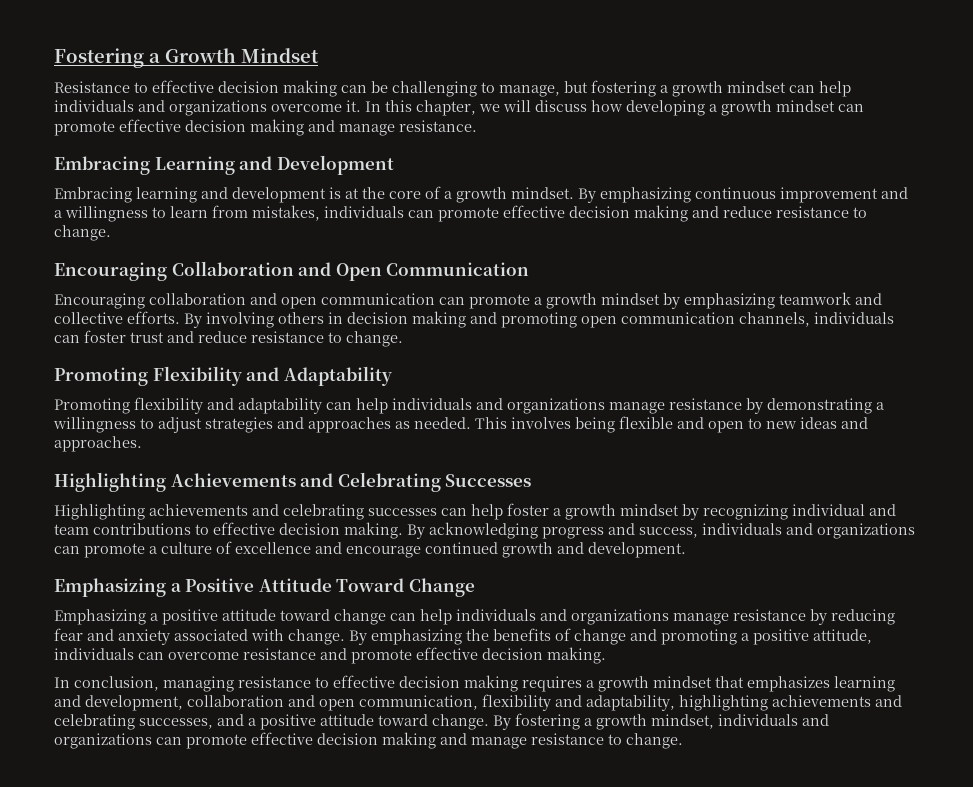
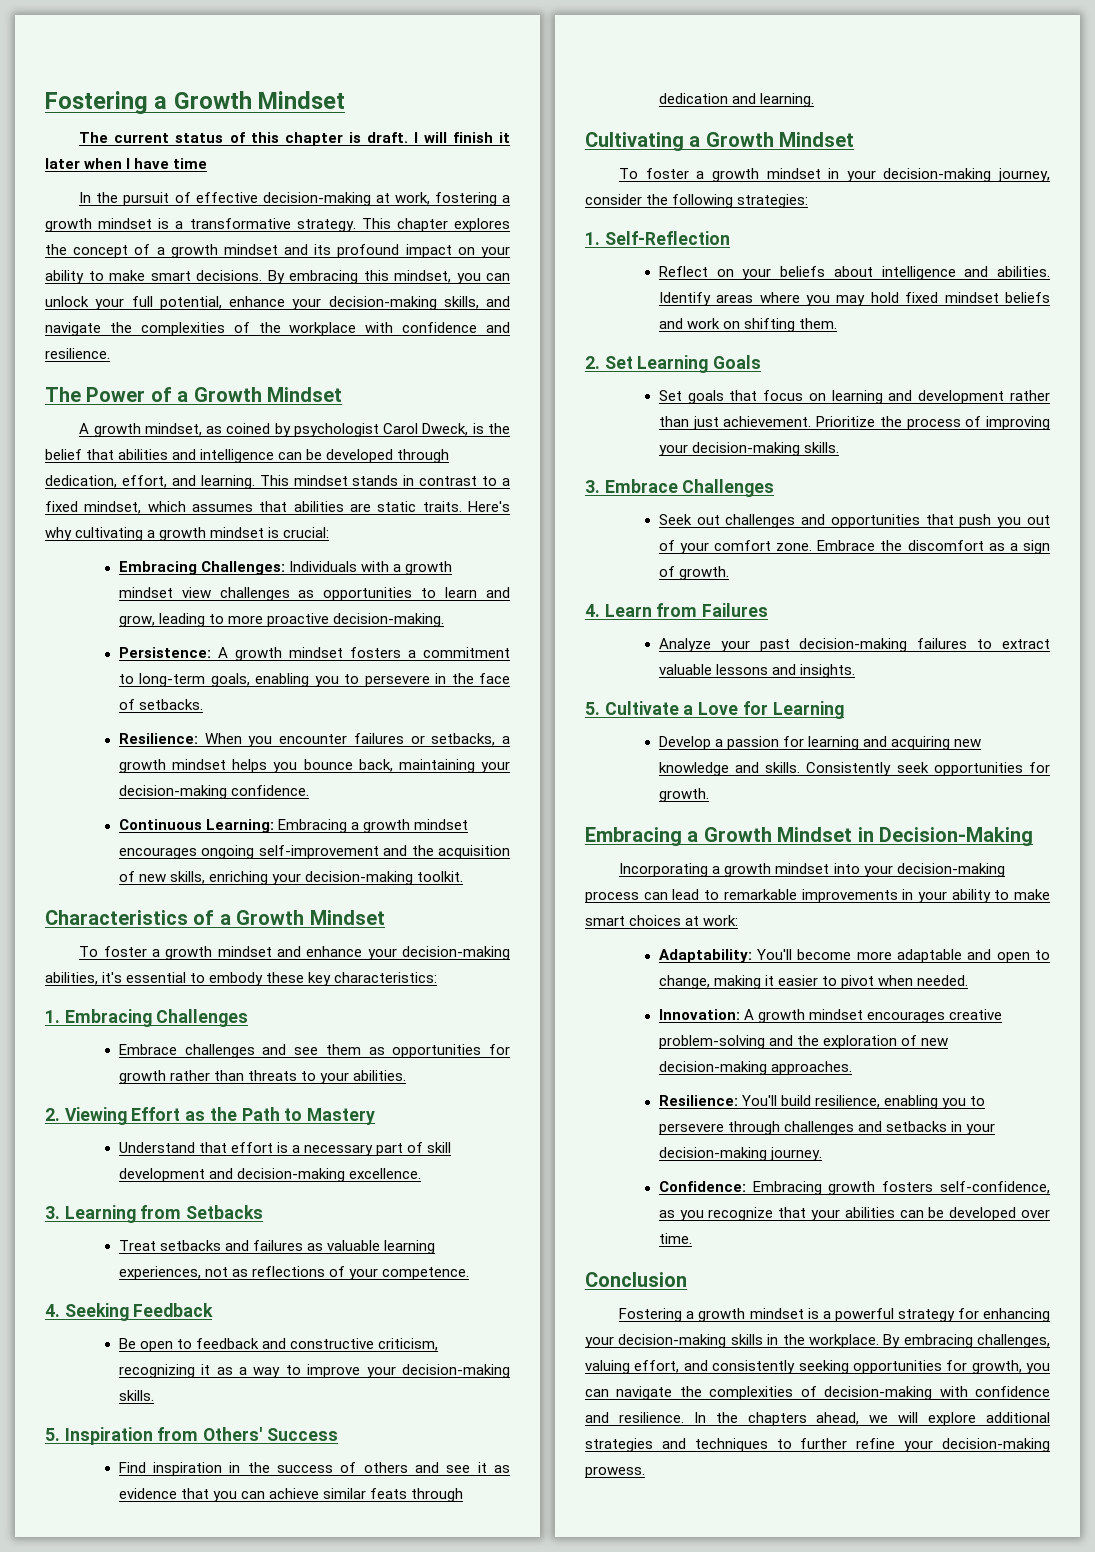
[54,80,851,97] [54,100,864,116] [54,119,477,136] [54,155,394,175] [54,186,908,203] [54,205,867,222] [54,225,111,241] [54,261,530,281] [54,292,882,309] [54,311,894,328] [54,330,403,347] [54,366,392,386] [54,397,884,414] [53,416,868,433] [54,436,142,452] [54,472,532,492] [54,503,896,520] [54,522,915,539] [54,541,686,558] [54,578,475,597] [54,609,895,625] [54,628,872,645] [54,647,606,664] [54,675,895,692] [54,694,902,711] [54,713,829,730] [54,732,683,749] Resistance to effective decision making can be challenging to manage, but fostering a growth mindset can help individuals and organizations overcome it. In this chapter, we will discuss how developing a growth mindset can promote effective decision making and manage resistance. // Embracing Learning and Development // Embracing learning and development is at the core of a growth mindset. By emphasizing continuous improvement and a willingness to learn from mistakes, individuals can promote effective decision making and reduce resistance to change. // Encouraging Collaboration and Open Communication // Encouraging collaboration and open communication can promote a growth mindset by emphasizing teamwork and collective efforts. By involving others in decision making and promoting open communication channels, individuals can foster trust and reduce resistance to change. // Promoting Flexibility and Adaptability // Promoting flexibility and adaptability can help individuals and organizations manage resistance by demonstrating a willingness to adjust strategies and approaches as needed. This involves being flexible and open to new ideas and approaches. // Highlighting Achievements and Celebrating Successes // Highlighting achievements and celebrating successes can help foster a growth mindset by recognizing individual and team contributions to effective decision making. By acknowledging progress and success, individuals and organizations can promote a culture of excellence and encourage continued growth and development. // Emphasizing a Positive Attitude Toward Change // Emphasizing a positive attitude toward change can help individuals and organizations manage resistance by reducing fear and anxiety associated with change. By emphasizing the benefits of change and promoting a positive attitude, individuals can overcome resistance and promote effective decision making. // In conclusion, managing resistance to effective decision making requires a growth mindset that emphasizes learning and development, collaboration and open communication, flexibility and adaptability, highlighting achievements and celebrating successes, and a positive attitude toward change. By fostering a growth mindset, individuals and organizations can promote effective decision making and manage resistance to change. -> [79,132,510,146] [45,158,208,169] [79,192,510,206] [45,218,510,232] [45,244,511,258] [45,270,510,284] [45,296,510,310] [45,322,510,336] [45,348,110,359] [45,387,342,402] [79,423,510,437] [45,449,450,463] [45,475,510,489] [45,501,510,514] [45,527,330,541] [118,561,453,575] [118,587,511,601] [118,613,445,627] [118,647,510,661] [118,673,510,687] [118,699,203,710] [118,733,510,747] [118,759,511,773] [118,785,309,799] [118,819,469,833] [118,845,510,859] [118,871,464,885] [45,910,385,925] [79,946,511,960] [45,972,438,986] [45,1009,249,1027] [118,1044,510,1058] [118,1070,407,1084] [45,1107,376,1125] [118,1142,452,1156] [118,1168,422,1182] [45,1205,264,1223] [118,1240,436,1254] [118,1266,470,1280] [45,1303,214,1321] [118,1338,439,1352] [118,1364,510,1378] [118,1390,154,1401] [45,1427,338,1445] [118,1462,511,1476] [118,1488,464,1502] [658,93,814,107] [585,132,855,151] [619,168,1050,182] [585,194,809,208] [585,231,730,245] [658,266,1050,280] [658,292,1050,306] [658,318,838,332] [585,355,762,373] [658,390,1050,404] [658,416,1050,430] [658,442,839,456] [585,479,775,497] [658,514,1050,528] [658,540,1050,554] [658,566,729,580] [585,603,769,617] [658,638,1050,652] [658,664,856,678] [585,701,844,719] [658,736,982,750] [658,762,1050,776] [658,788,709,802] [585,827,1033,846] [619,863,1005,877] [585,889,1050,903] [585,915,739,926] [658,949,1050,963] [658,975,969,989] [658,1009,1003,1023] [658,1035,949,1049] [658,1061,852,1075] [658,1095,986,1109] [658,1121,996,1135] [658,1147,822,1161] [658,1181,1050,1195] [658,1207,1050,1221] [658,1233,692,1244] [585,1272,687,1287] [619,1308,1050,1322] [585,1334,1050,1348] [585,1360,1050,1374] [585,1386,1050,1400] [585,1412,1050,1426] [585,1438,1050,1452] [585,1466,645,1478] The current status of this chapter is draft. I will finish it later when I have time // In the pursuit of effective decision-making at work, fostering a growth mindset is a transformative strategy. This chapter explores the concept of a growth mindset and its profound impact on your ability to make smart decisions. By embracing this mindset, you can unlock your full potential, enhance your decision-making skills, and navigate the complexities of the workplace with confidence and resilience. // The Power of a Growth Mindset // A growth mindset, as coined by psychologist Carol Dweck, is the belief that abilities and intelligence can be developed through dedication, effort, and learning. This mindset stands in contrast to a fixed mindset, which assumes that abilities are static traits. Here's why cultivating a growth mindset is crucial: // Embracing Challenges: Individuals with a growth mindset view challenges as opportunities to learn and grow, leading to more proactive decision-making. // Persistence: A growth mindset fosters a commitment to long-term goals, enabling you to persevere in the face of setbacks. // Resilience: When you encounter failures or setbacks, a growth mindset helps you bounce back, maintaining your decision-making confidence. // Continuous Learning: Embracing a growth mindset encourages ongoing self-improvement and the acquisition of new skills, enriching your decision-making toolkit. // Characteristics of a Growth Mindset // To foster a growth mindset and enhance your decision-making abilities, it's essential to embody these key characteristics: // 1. Embracing Challenges // Embrace challenges and see them as opportunities for growth rather than threats to your abilities. // 2. Viewing Effort as the Path to Mastery // Understand that effort is a necessary part of skill development and decision-making excellence. // 3. Learning from Setbacks // Treat setbacks and failures as valuable learning experiences, not as reflections of your competence. // 4. Seeking Feedback // Be open to feedback and constructive criticism, recognizing it as a way to improve your decision-making skills. // 5. Inspiration from Others' Success // Find inspiration in the success of others and see it as evidence that you can achieve similar feats through dedication and learning. // Cultivating a Growth Mindset // To foster a growth mindset in your decision-making journey, consider the following strategies: // 1. Self-Reflection // Reflect on your beliefs about intelligence and abilities. Identify areas where you may hold fixed mindset beliefs and work on shifting them. // 2. Set Learning Goals // Set goals that focus on learning and development rather than just achievement. Prioritize the process of improving your decision-making skills. // 3. Embrace Challenges // Seek out challenges and opportunities that push you out of your comfort zone. Embrace the discomfort as a sign of growth. // 4. Learn from Failures // Analyze your past decision-making failures to extract valuable lessons and insights. // 5. Cultivate a Love for Learning // Develop a passion for learning and acquiring new knowledge and skills. Consistently seek opportunities for growth. // Embracing a Growth Mindset in Decision-Making // Incorporating a growth mindset into your decision-making process can lead to remarkable improvements in your ability to make smart choices at work: // Adaptability: You'll become more adaptable and open to change, making it easier to pivot when needed. // Innovation: A growth mindset encourages creative problem-solving and the exploration of new decision-making approaches. // Resilience: You'll build resilience, enabling you to persevere through challenges and setbacks in your decision-making journey. // Confidence: Embracing growth fosters self-confidence, as you recognize that your abilities can be developed over time. // Conclusion // Fostering a growth mindset is a powerful strategy for enhancing your decision-making skills in the workplace. By embracing challenges, valuing effort, and consistently seeking opportunities for growth, you can navigate the complexities of decision-making with confidence and resilience. In the chapters ahead, we will explore additional strategies and techniques to further refine your decision-making prowess.

